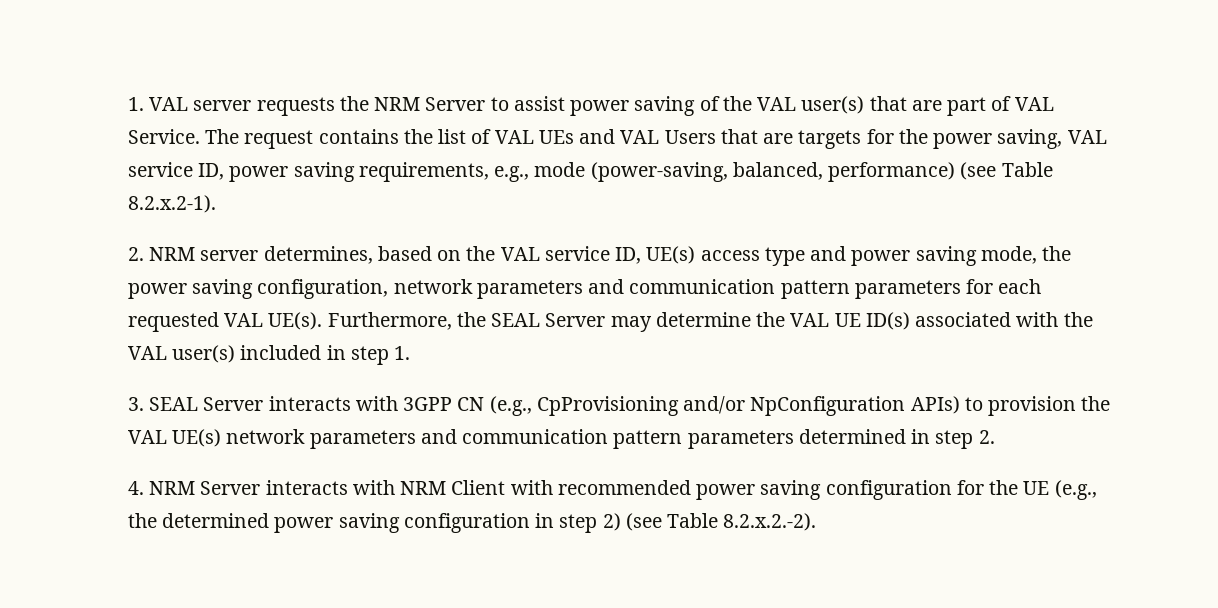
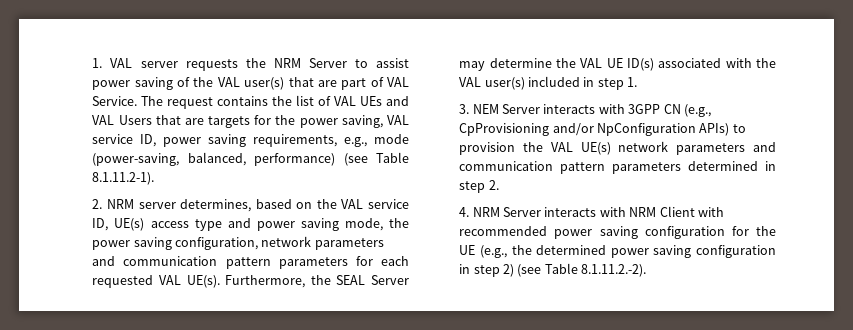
[127,195,216,213] 8.2.x.2-1). -> [92,172,155,185] 8.1.11.2-1).
[148,397,198,411] SEAL -> [472,104,499,114] NEM
[723,513,817,531] 8.2.x.2.-2). -> [581,264,647,277] 8.1.11.2.-2).

